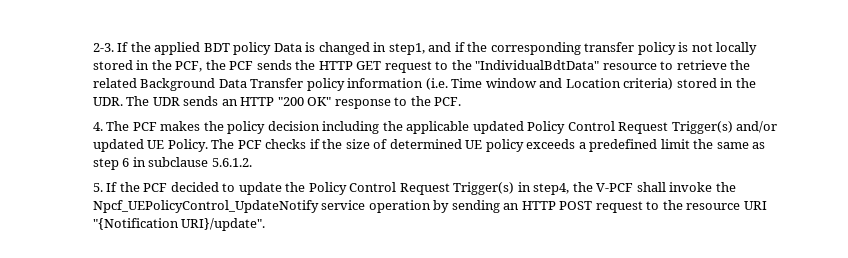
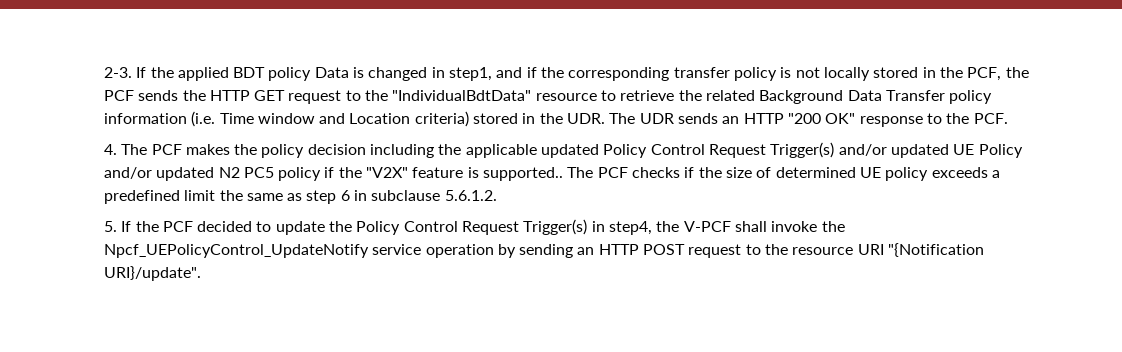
[167,139,208,152] Policy. -> [978,144,1023,158] [103,167,564,181] Policy and/or updated N2 PC5 policy if the "V2X" feature is supported..

